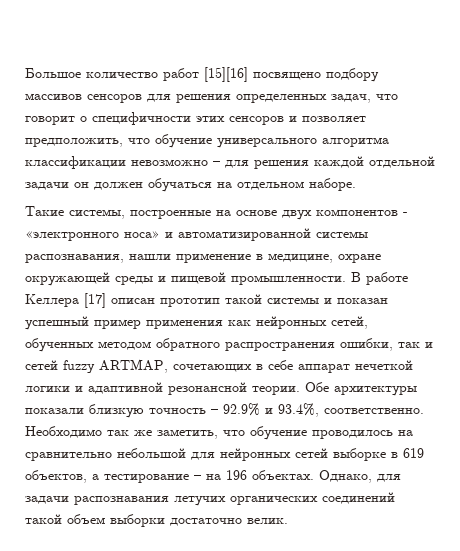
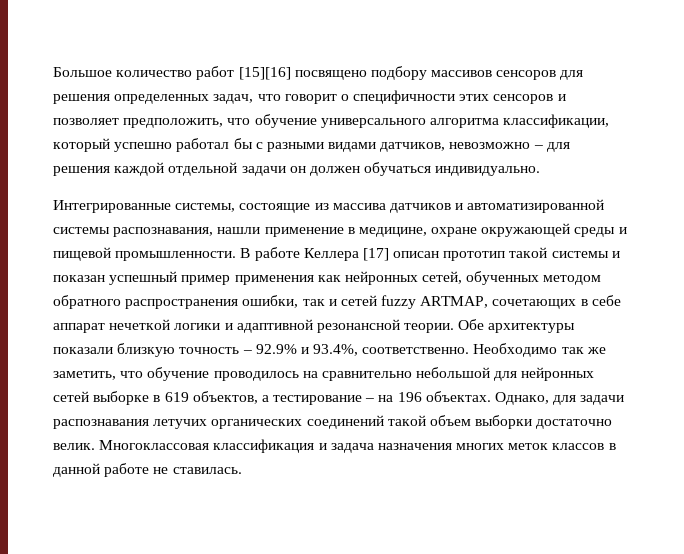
[25,156,126,169] классификации -> [503,114,610,128] [53,138,446,152] классификации, который успешно работал бы с разными видами датчиков,
[217,178,356,191] [25,206,408,220] [25,231,160,241] на отдельном наборе. // Такие системы, построенные на основе двух компонентов - «электронного носа» -> [435,166,541,176] [53,200,451,213] индивидуально. // Интегрированные системы, состоящие из массива датчиков
(288, 521) none -> [99,439,616,453] [53,463,242,477] Многоклассовая классификация и задача назначения многих меток классов в данной работе не ставилась.

